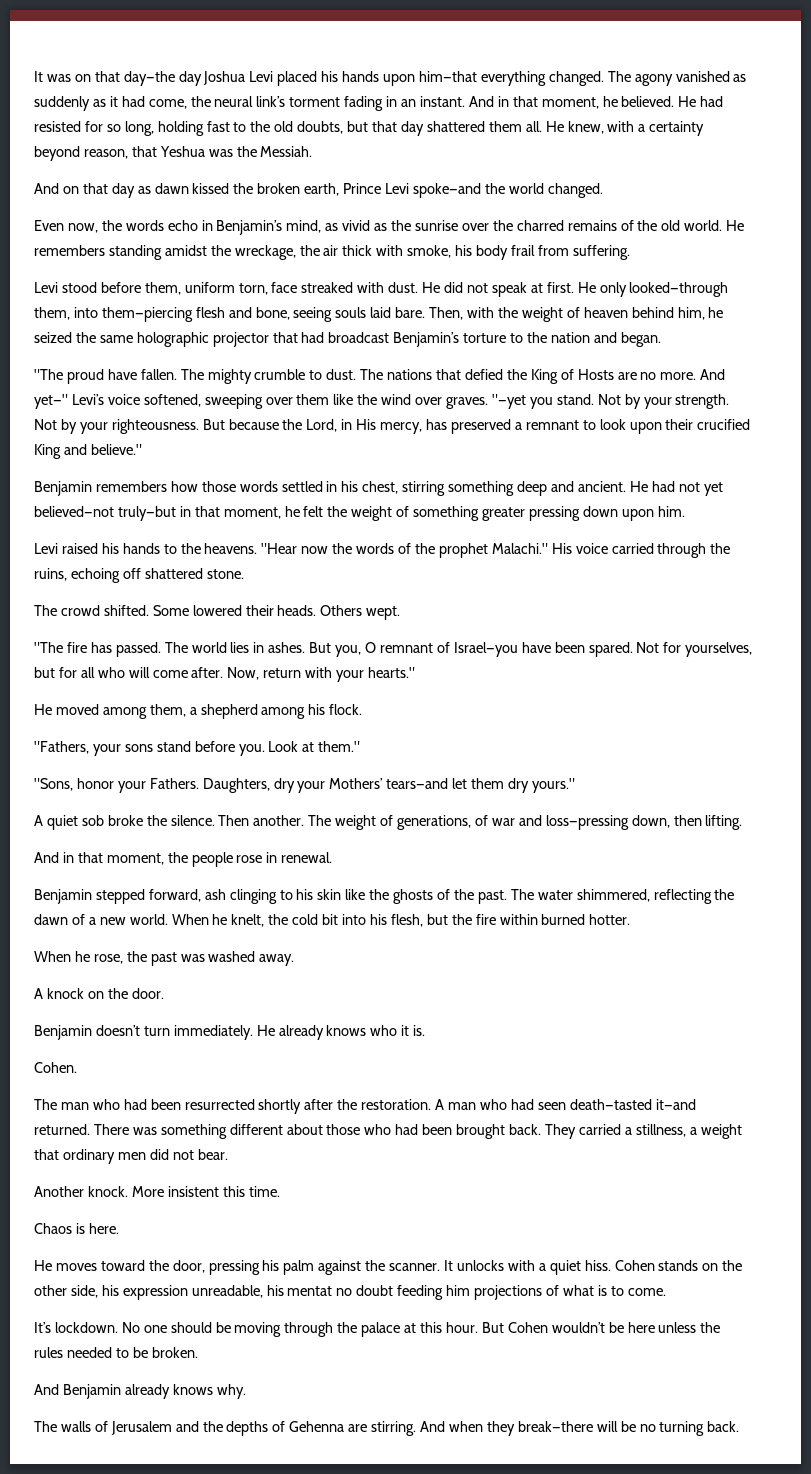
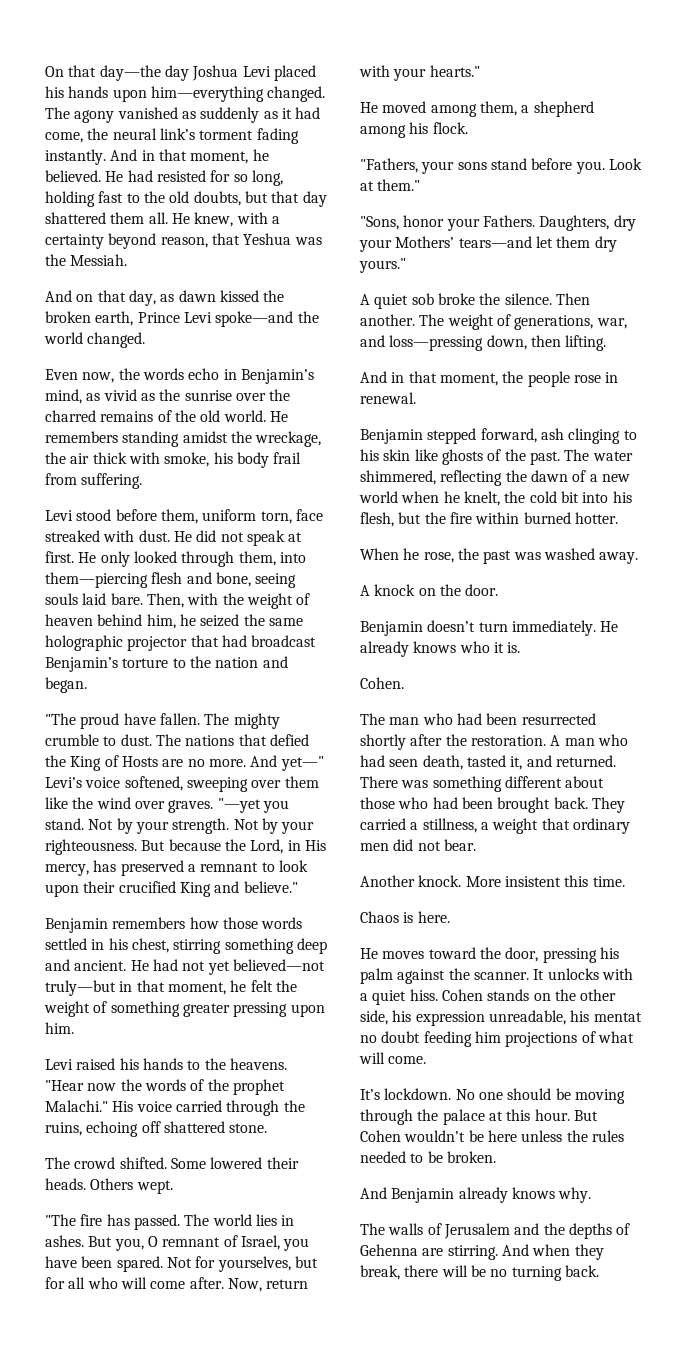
[34,71,91,82] It was on -> [45,66,64,77] On
[418,71,546,86] him—that everything -> [150,86,264,102] him—everything
[386,96,465,107] in an instant. -> [45,149,106,165] instantly.
[111,183,135,198] day -> [128,290,156,306] day,
[629,282,729,297] looked—through -> [133,551,235,567] looked through
[582,506,618,517] down -> (288, 1009) none
[453,642,518,657] Israel—you -> [240,1235,310,1251] Israel, you
[474,815,515,826] of war -> [596,318,627,329] war,
[369,889,390,900] the -> (438, 455) none
[129,914,209,925] world. When -> [359,491,440,503] world when
[569,1099,696,1110] death—tasted it—and -> [422,755,552,770] death, tasted it, and
[597,1285,624,1296] is to -> [359,1052,385,1064] will
[517,1421,593,1432] break—there -> [360,1265,439,1280] break, there

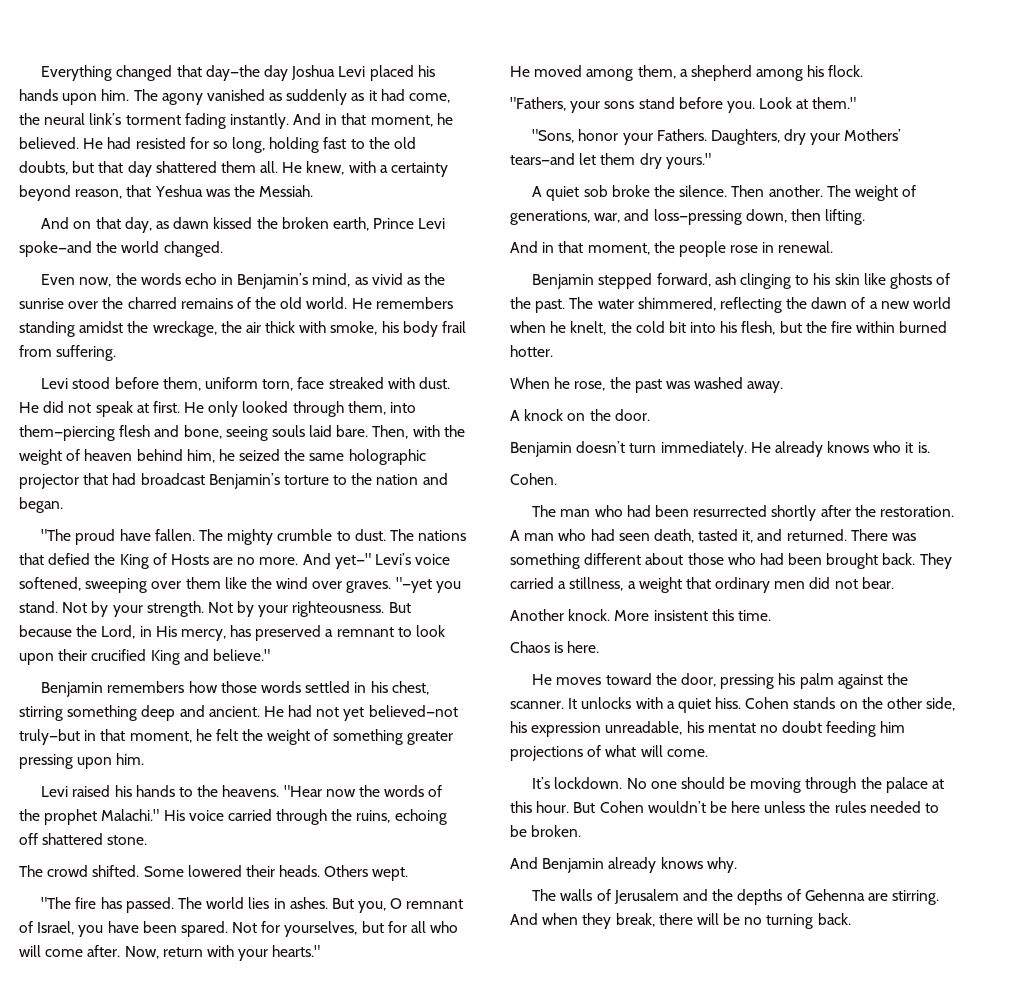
[45,66,64,77] On -> [41,65,173,81] Everything changed
[150,86,326,102] him—everything changed. -> [101,89,130,101] him.

